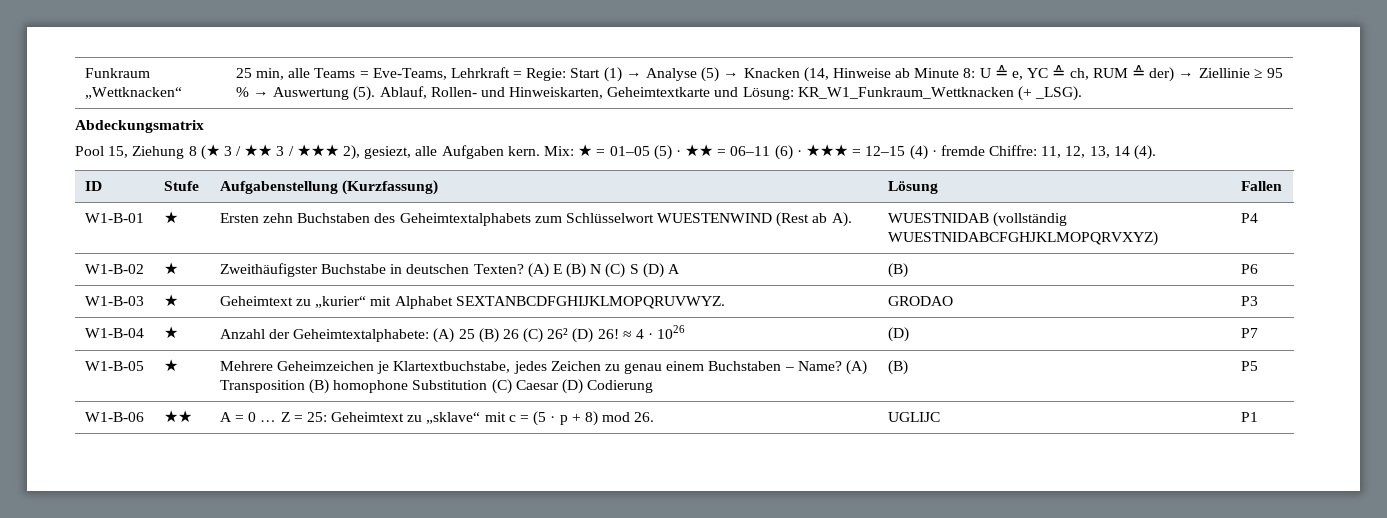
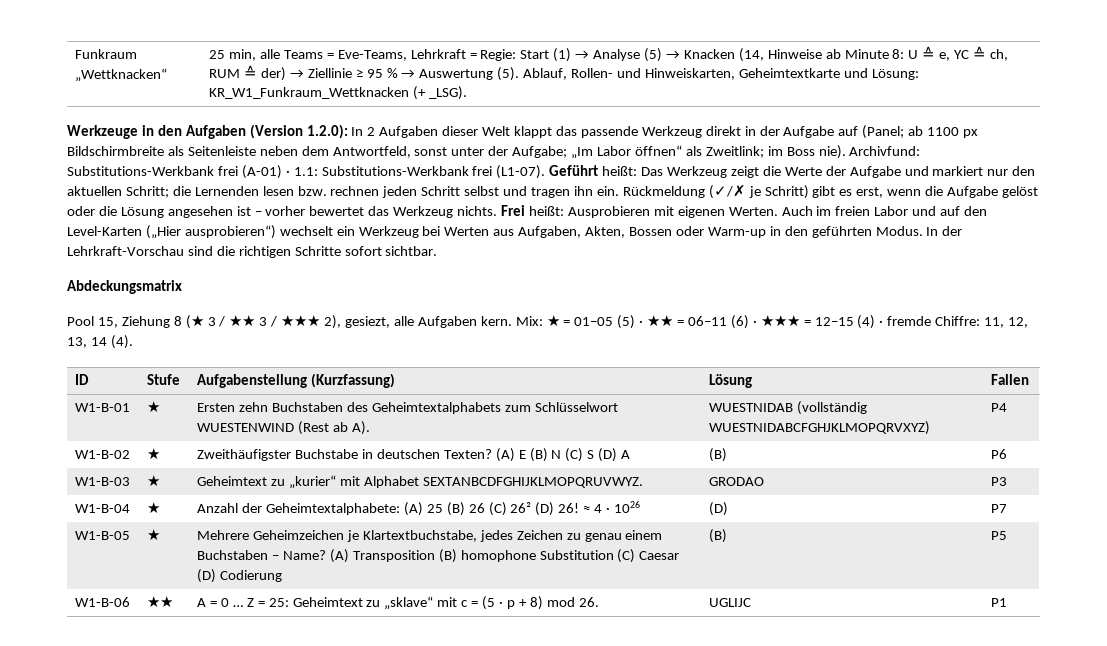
(1083, 93) none -> [67,124,979,139] [67,145,921,159] [67,165,1036,179] [67,185,1038,199] [67,205,988,218] [67,225,963,239] [67,246,438,258] // Werkzeuge in den Aufgaben (Version 1.2.0): In 2 Aufgaben dieser Welt klappt das passende Werkzeug direkt in der Aufgabe auf (Panel; ab 1100 px Bildschirmbreite als Seitenleiste neben dem Antwortfeld, sonst unter der Aufgabe; „Im Labor öffnen“ als Zweitlink; im Boss nie). Archivfund: Substitutions-Werkbank frei (A-01) · 1.1: Substitutions-Werkbank frei (L1-07). Geführt heißt: Das Werkzeug zeigt die Werte der Aufgabe und markiert nur den aktuellen Schritt; die Lernenden lesen bzw. rechnen jeden Schritt selbst und tragen ihn ein. Rückmeldung (✓/✗ je Schritt) gibt es erst, wenn die Aufgabe gelöst oder die Lösung angesehen ist – vorher bewertet das Werkzeug nichts. Frei heißt: Ausprobieren mit eigenen Werten. Auch im freien Labor und auf den Level-Karten („Hier ausprobieren“) wechselt ein Werkzeug bei Werten aus Aufgaben, Akten, Bossen oder Warm-up in den geführten Modus. In der Lehrkraft-Vorschau sind die richtigen Schritte sofort sichtbar.

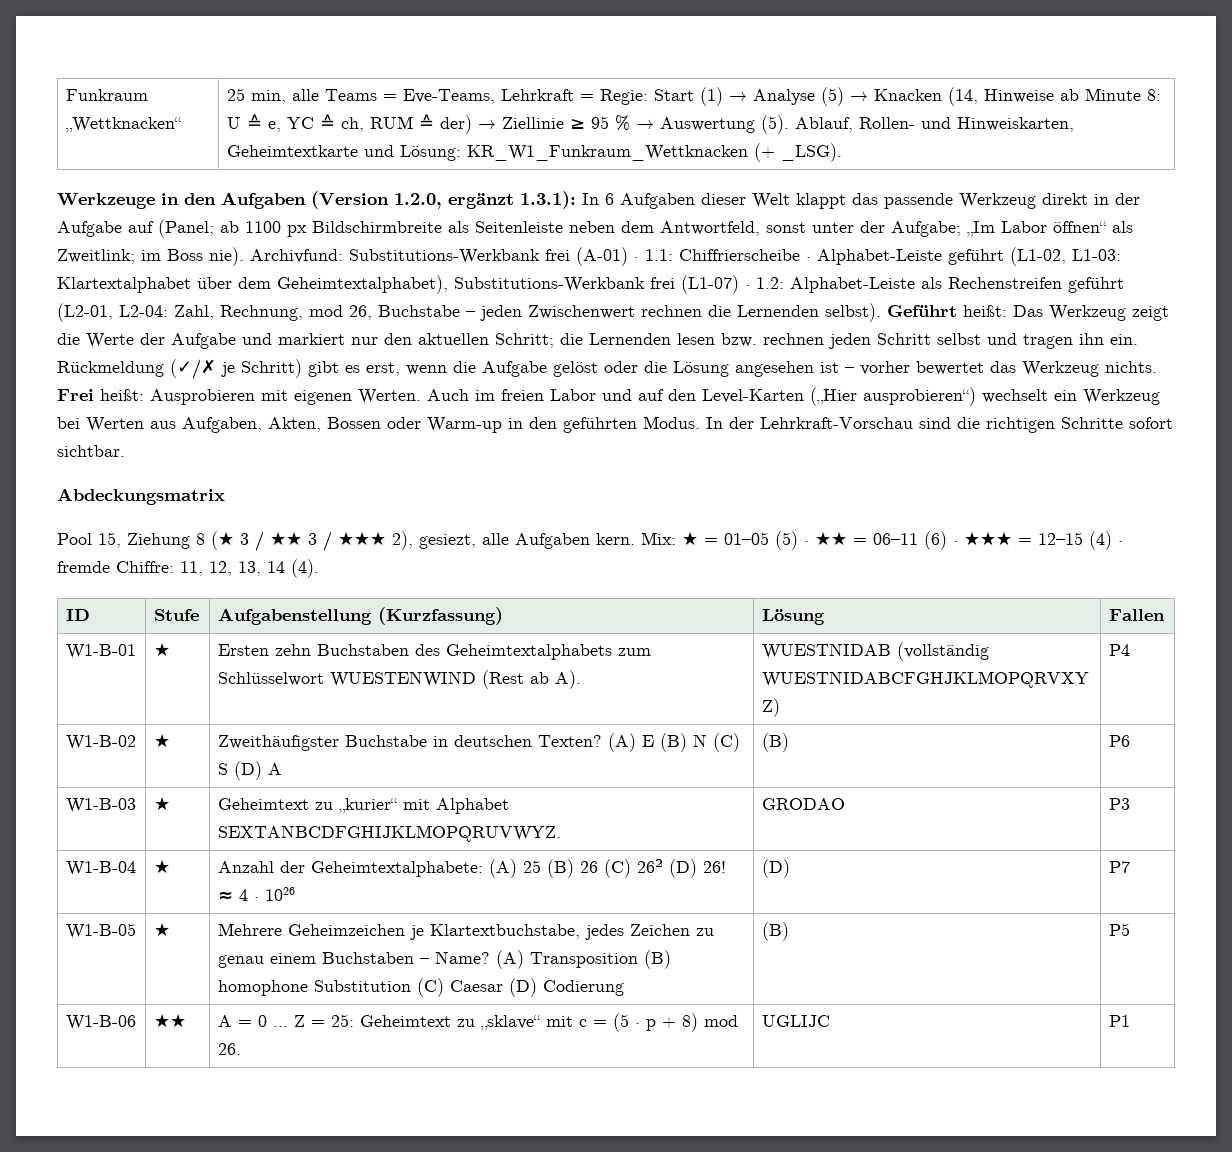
[306,124,376,139] 1.2.0): In 2 -> [394,191,614,209] 1.2.0, ergänzt 1.3.1): In 6
[321,165,546,179] Substitutions-Werkbank frei (L1-07). -> [679,247,1121,266] [57,275,1124,294] [57,303,881,322] Chiffrierscheibe · Alphabet-Leiste geführt (L1-02, L1-03: Klartextalphabet über dem Geheimtextalphabet), Substitutions-Werkbank frei (L1-07) · 1.2: Alphabet-Leiste als Rechenstreifen geführt (L2-01, L2-04: Zahl, Rechnung, mod 26, Buchstabe – jeden Zwischenwert rechnen die Lernenden selbst).

